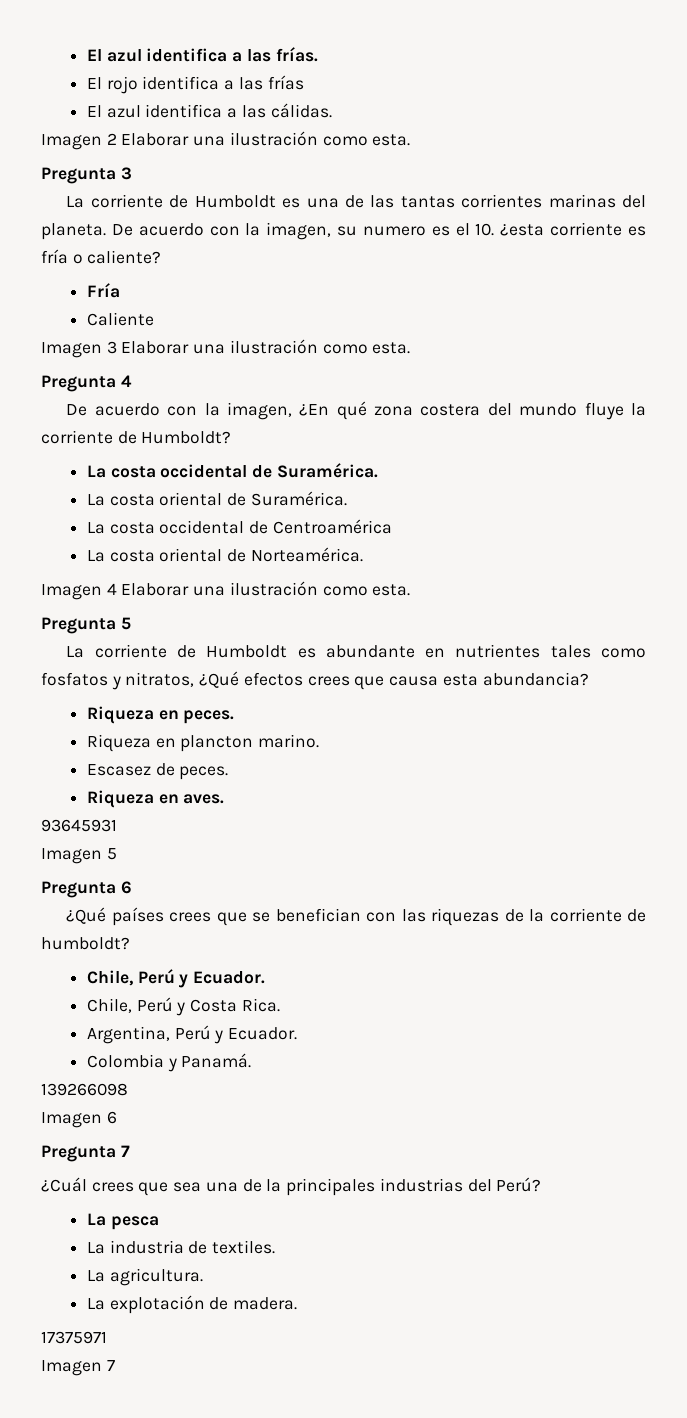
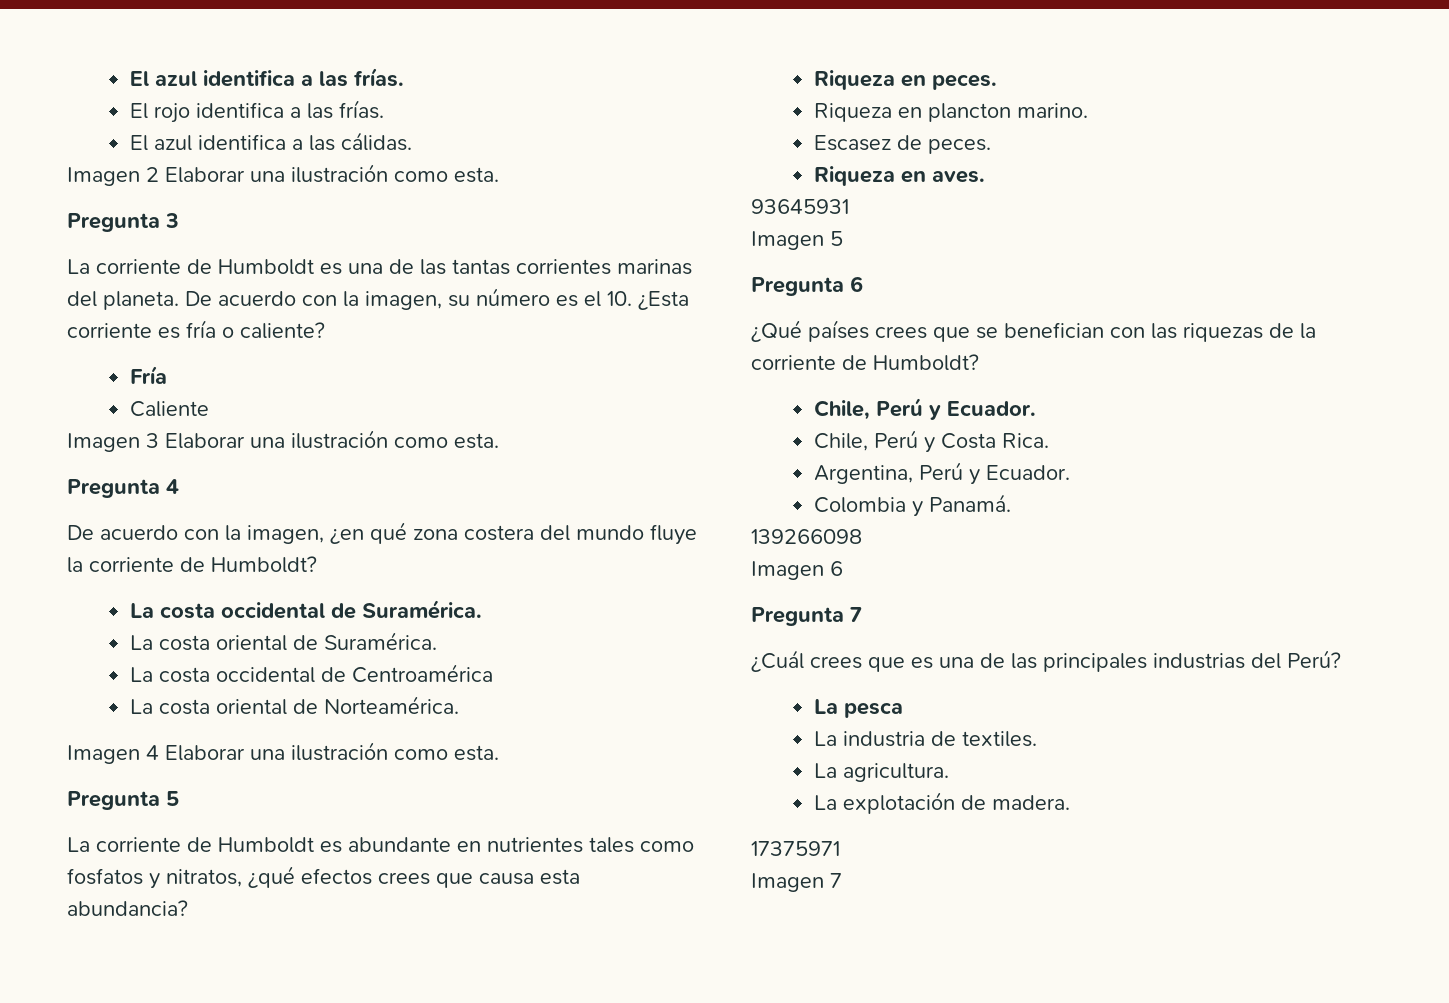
[267,75,304,90] frías -> [338,100,384,119] frías.
[362,226,426,236] numero -> [476,288,550,306] número
[500,224,545,236] ¿esta -> [638,291,689,310] ¿Esta
[299,404,330,416] ¿En -> [330,529,364,544] ¿en
[199,671,240,688] ¿Qué -> [248,866,295,888] ¿qué
[41,937,130,950] humboldt? -> [873,354,979,371] Humboldt?
[173,1179,282,1192] sea una de la -> [911,653,1037,669] es una de las

